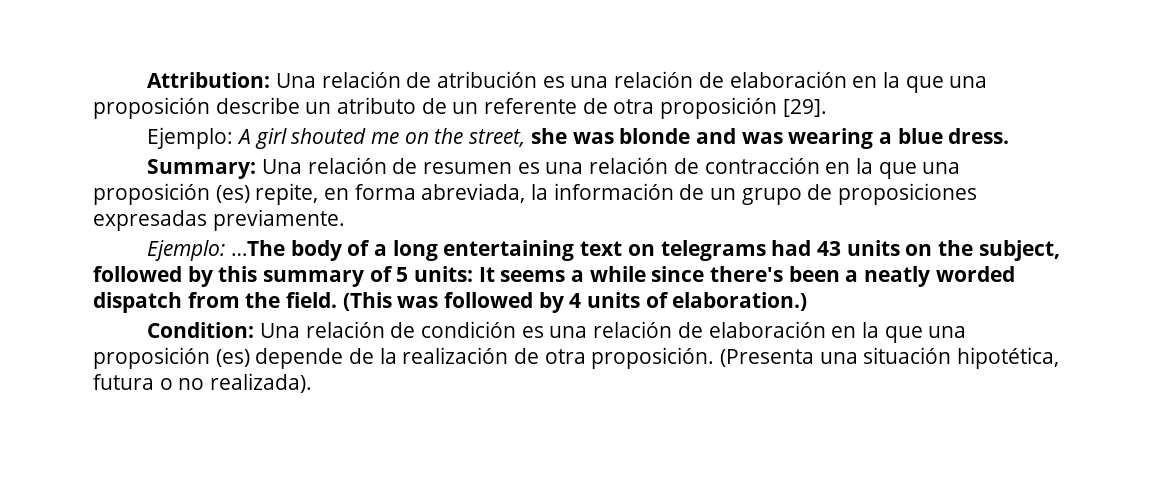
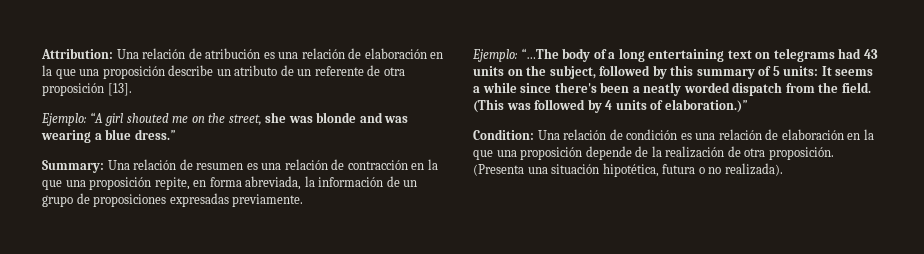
[782,99,827,117] [147,127,252,149] [29]. // Ejemplo: A -> [107,83,132,96] [41,112,103,126] [13]. // Ejemplo: “A
[948,128,1010,144] dress. -> [134,129,175,140] dress.”
[215,185,250,203] (es) -> (152, 183) none
[231,240,286,256] …The -> [520,48,559,59] “…The
[672,292,808,311] elaboration.) -> [664,99,747,113] elaboration.)”
[215,349,250,367] (es) -> (583, 153) none

